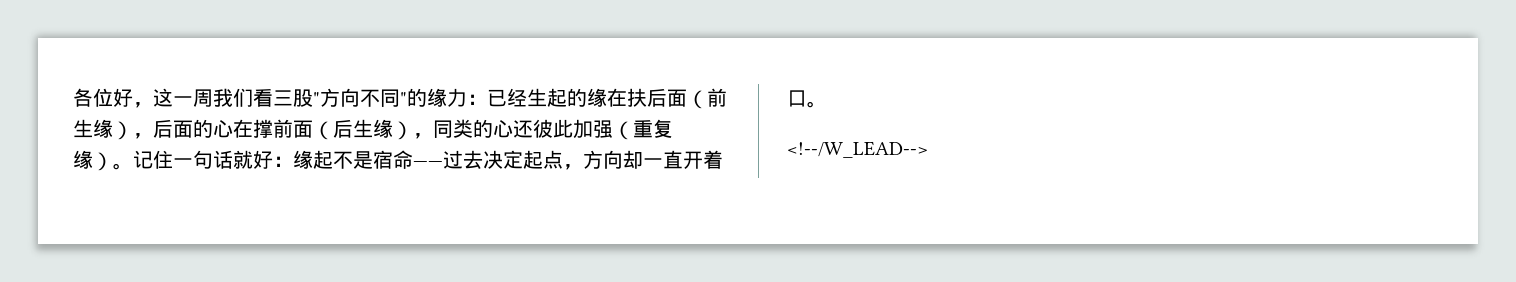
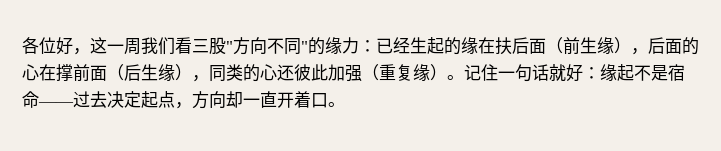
[787,141,928,158] // <!--/W_LEAD--> -> (345, 104) none

